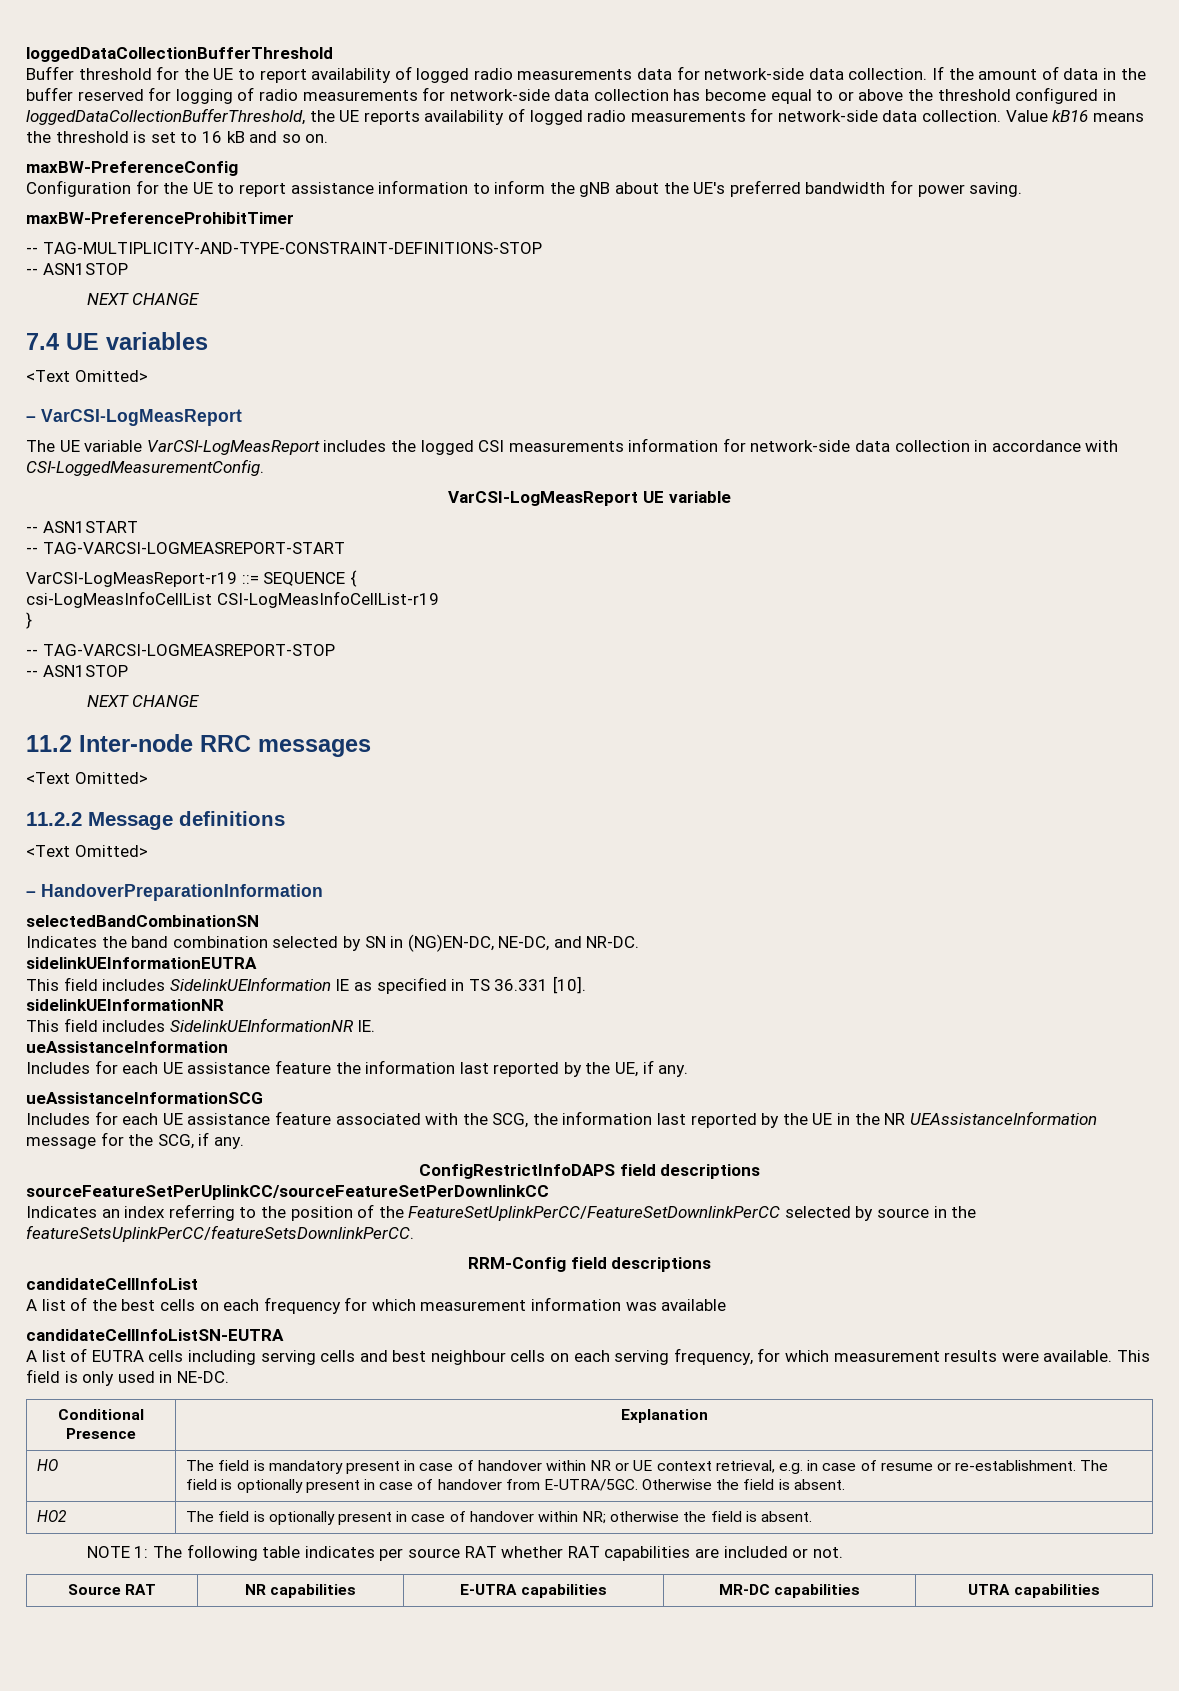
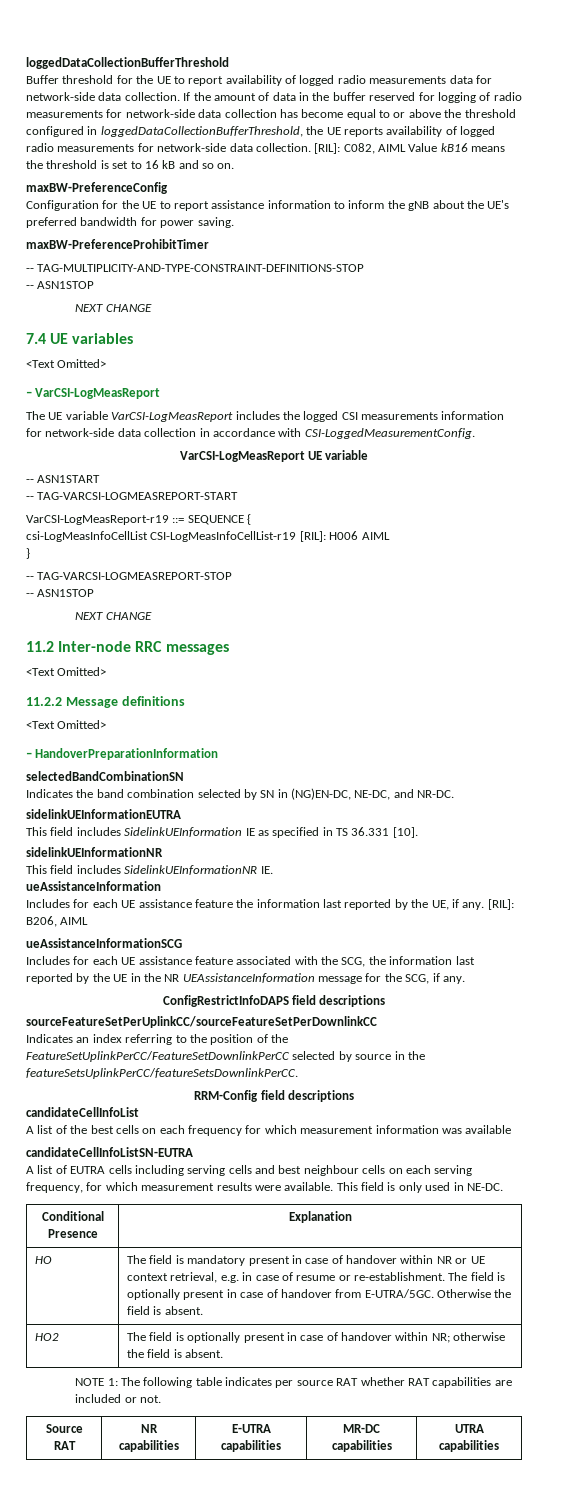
(1002, 116) none -> [314,143,406,154] [RIL]: C082, AIML
(439, 599) none -> [299,531,390,542] [RIL]: H006 AIML
(689, 1071) none -> [487,899,514,910] [26,916,89,927] [RIL]: B206, AIML

